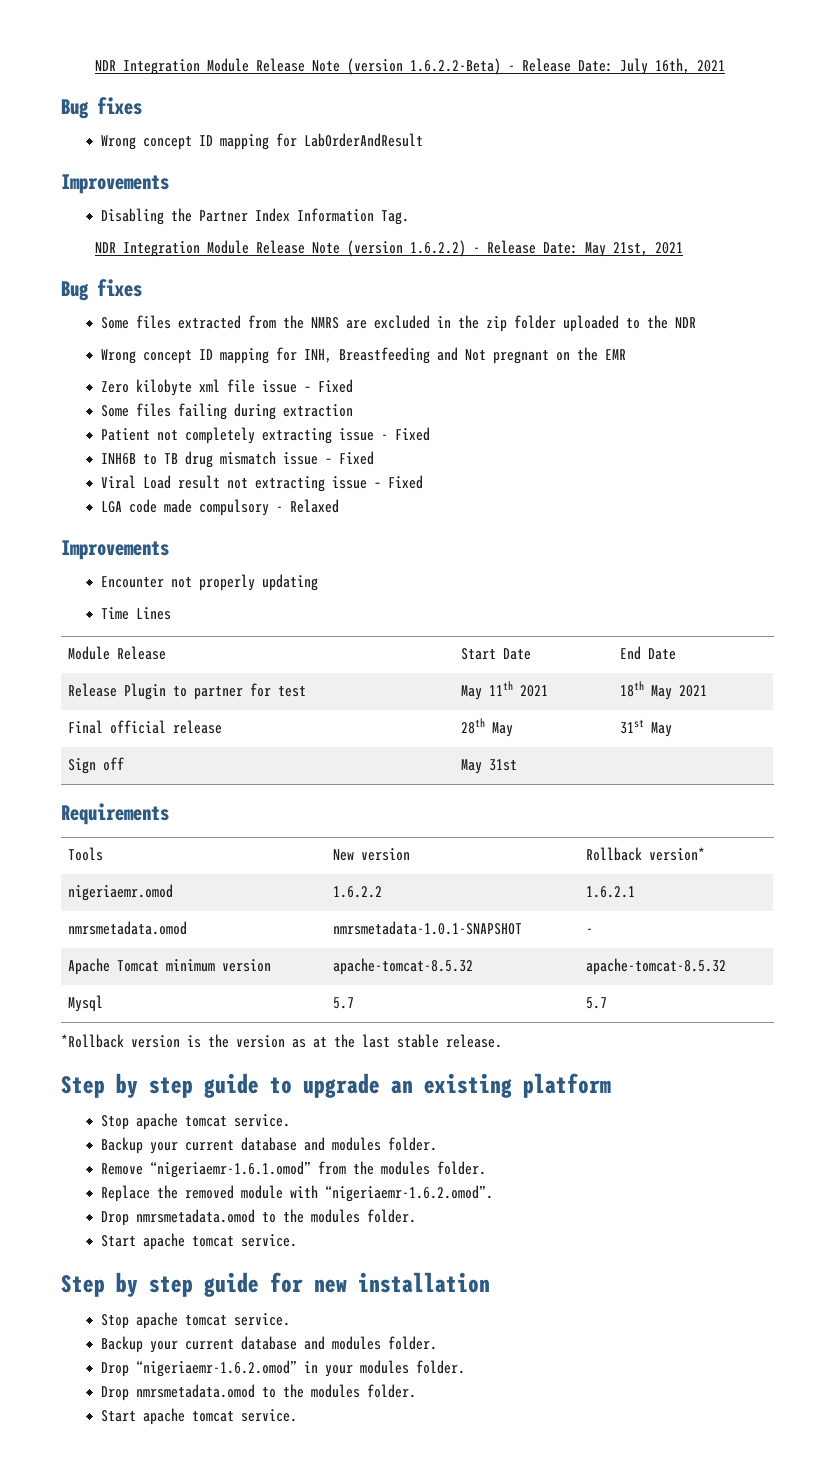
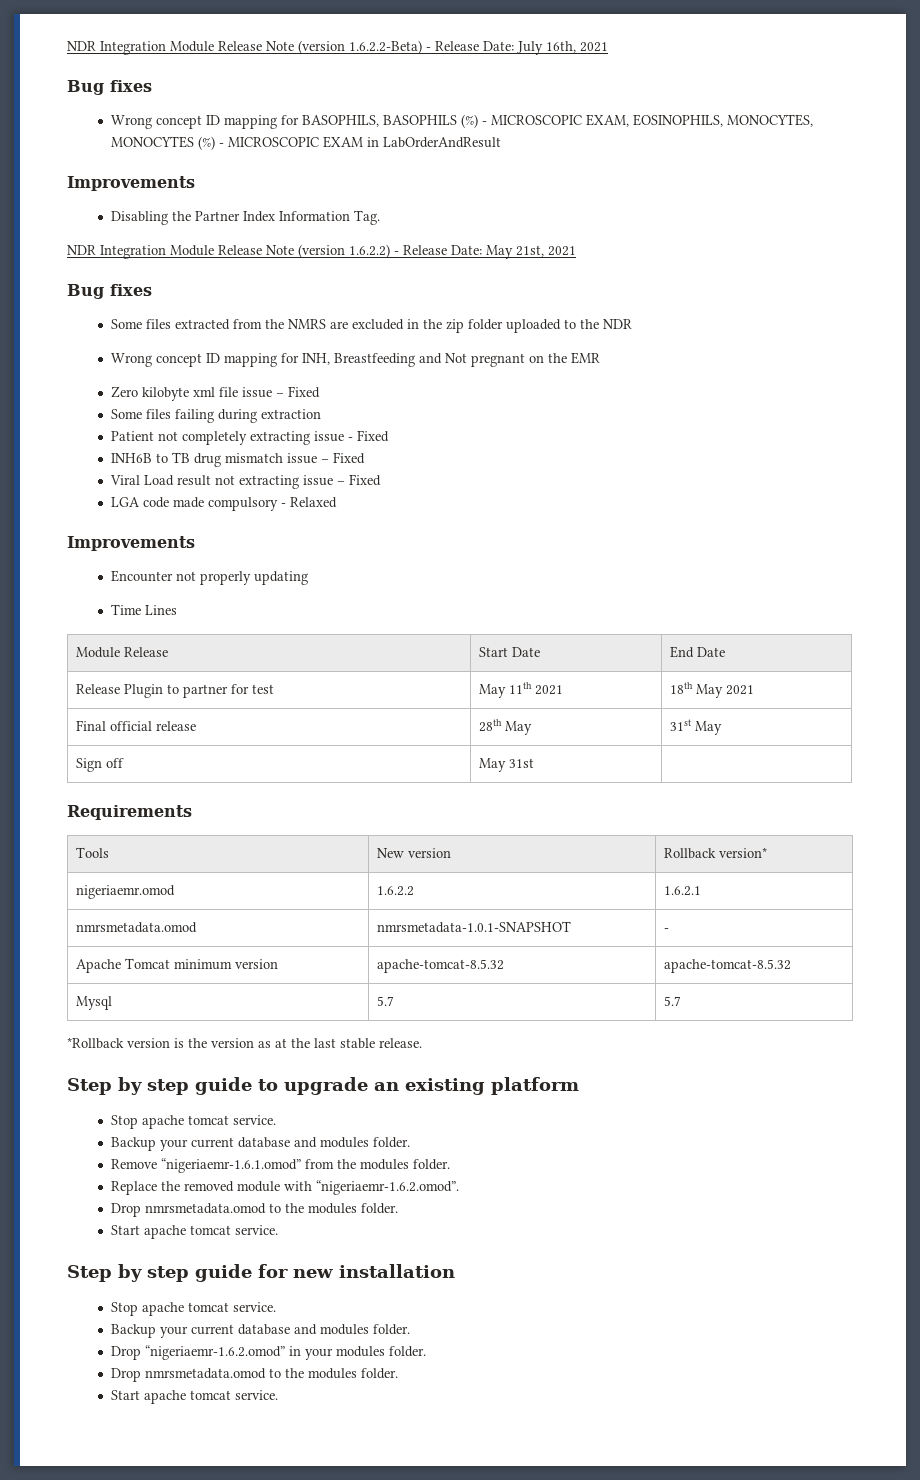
(297, 140) none -> [301,114,813,128] [110,136,379,150] BASOPHILS, BASOPHILS (%) - MICROSCOPIC EXAM, EOSINOPHILS, MONOCYTES, MONOCYTES (%) - MICROSCOPIC EXAM in

